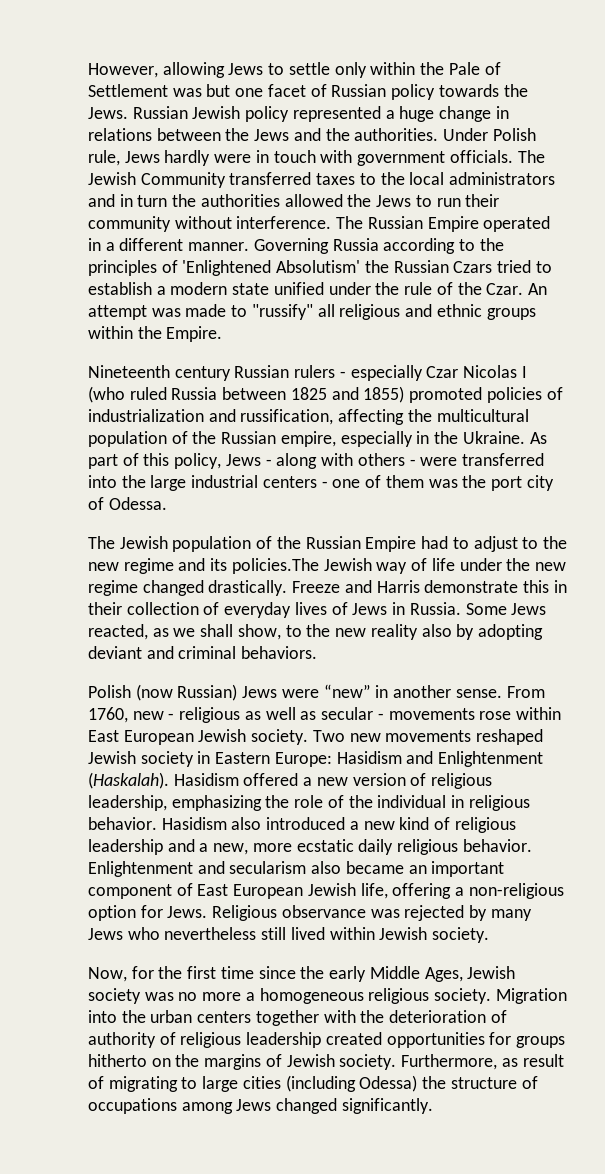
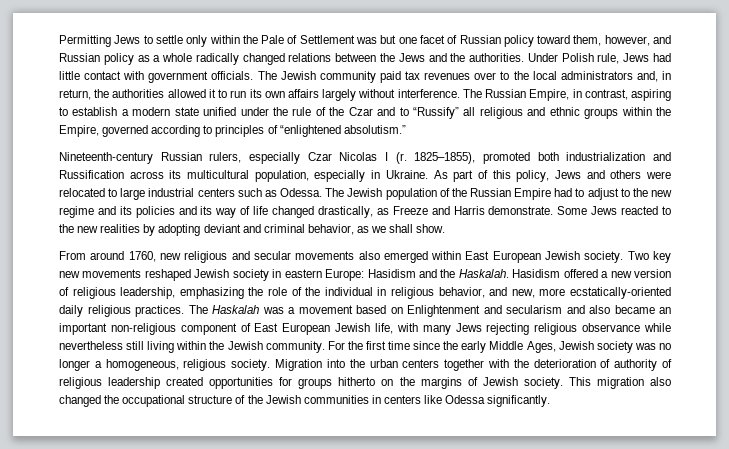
[88,62,225,78] However, allowing -> [59,35,111,47] Permitting
[438,84,528,97] [88,106,509,122] towards the Jews. Russian Jewish policy represented a huge change in -> [537,35,671,46] [59,53,285,65] toward them, however, and Russian policy as a whole radically changed
[164,150,316,166] hardly were in touch -> [653,53,672,62] [59,71,122,80] had little contact
[140,172,556,188] [88,194,500,207] [88,216,551,232] [88,238,504,254] [88,260,532,276] Community transferred taxes to the local administrators and in turn the authorities allowed the Jews to run their community without interference. The Russian Empire operated in a different manner. Governing Russia according to the principles of 'Enlightened Absolutism' the Russian Czars tried -> [319,71,671,83] [59,89,671,101] community paid tax revenues over to the local administrators and, in return, the authorities allowed it to run its own affairs largely without interference. The Russian Empire, in contrast, aspiring
[486,283,547,295] [88,304,313,320] Czar. An attempt was made to "russify" -> [348,107,460,119] Czar and to “Russify”
[166,326,223,342] [88,365,527,381] [88,386,563,403] [88,409,529,425] [88,431,336,447] Empire. // Nineteenth century Russian rulers - especially Czar Nicolas I (who ruled Russia between 1825 and 1855) promoted policies of industrialization and russification, affecting the multicultural population of the Russian empire, -> [59,125,406,137] [59,152,672,164] [59,170,309,182] Empire, governed according to principles of “enlightened absolutism.” // Nineteenth-century Russian rulers, especially Czar Nicolas I (r. 1825–1855), promoted both industrialization and Russification across its multicultural population,
[434,431,459,444] the -> (381, 174) none
[265,453,544,469] [88,475,554,491] [88,497,104,510] - along with others - were transferred into the large industrial centers - one of them was the port city of -> [586,170,671,179] [59,188,277,200] and others were relocated to large industrial centers such as
(167, 503) // -> (323, 192) none
[231,558,566,574] [88,580,567,596] [88,602,547,618] [88,624,452,640] policies.The Jewish way of life under the new regime changed drastically. Freeze and Harris demonstrate this in their collection of everyday lives of Jews in Russia. Some Jews reacted, as we shall show, to the new reality also -> [135,206,672,218] [59,224,141,233] policies and its way of life changed drastically, as Freeze and Harris demonstrate. Some Jews reacted to the new realities
[241,646,318,659] [88,684,545,701] [88,707,512,723] behaviors. // Polish (now Russian) Jews were “new” in another sense. From 1760, new - religious as well as secular - movements rose -> [307,224,446,235] [59,251,428,263] behavior, as we shall show. // From around 1760, new religious and secular movements also emerged
(345, 736) none -> [653,251,671,263] key
[215,752,271,764] Eastern -> [284,269,322,278] eastern
[438,751,544,767] [88,772,169,789] Enlightenment (Haskalah). -> [440,269,509,278] the Haskalah.
[88,817,516,833] [88,839,209,855] behavior. Hasidism also introduced a new kind of religious leadership and a -> [438,287,508,298] behavior, and
[296,839,354,852] ecstatic -> [570,287,672,299] ecstatically-oriented
[462,839,532,852] behavior. -> [135,305,403,317] practices. The Haskalah was a movement based on
(307, 867) none -> [566,305,585,314] and
(505, 869) none -> [110,323,176,335] non-religious
[392,883,564,899] [88,905,532,921] [88,927,490,943] [88,966,154,982] offering a non-religious option for Jews. Religious observance was rejected by many Jews who nevertheless still lived within Jewish society. // Now, for -> [396,323,671,335] [59,341,345,353] with many Jews rejecting religious observance while nevertheless still living within the Jewish community. For
[202,988,364,1004] more a homogeneous -> [59,359,179,371] longer a homogeneous,
[401,1054,564,1070] [88,1075,538,1092] [88,1098,338,1114] Furthermore, as result of migrating to large cities (including Odessa) the structure of occupations among Jews changed -> [568,377,671,389] [59,395,486,407] This migration also changed the occupational structure of the Jewish communities in centers like Odessa

